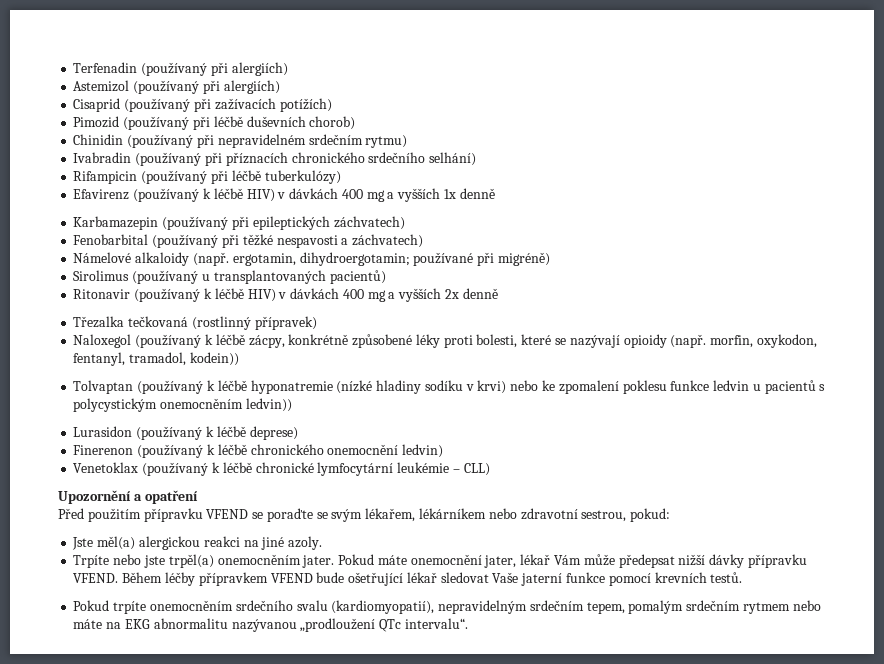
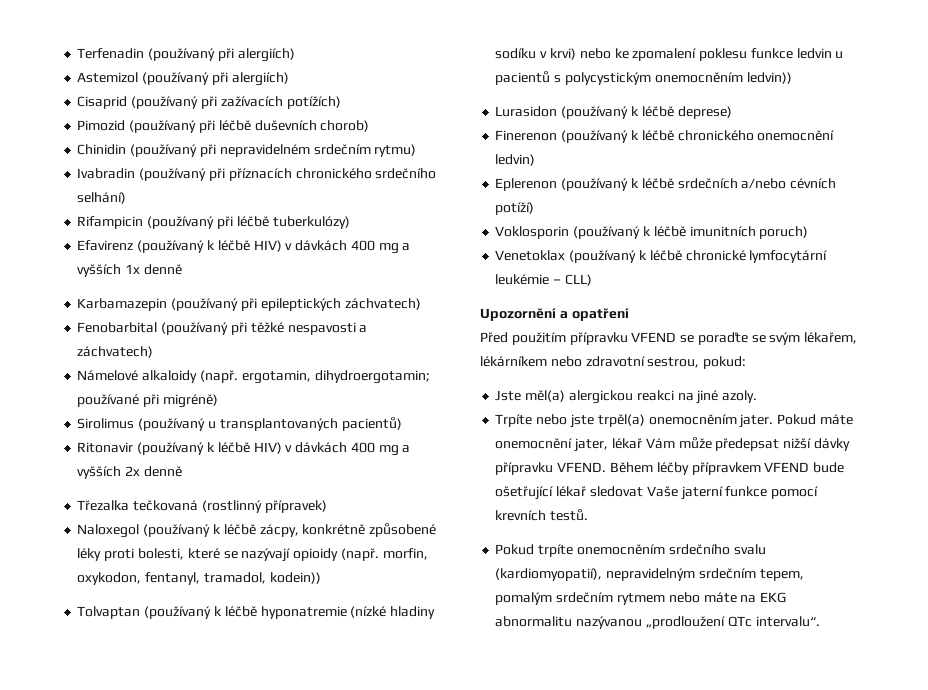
(444, 451) none -> [495,178,837,191] [495,202,535,215] [495,226,809,239] // Eplerenon (používaný k léčbě srdečních a/nebo cévních potíží) // Voklosporin (používaný k léčbě imunitních poruch)

